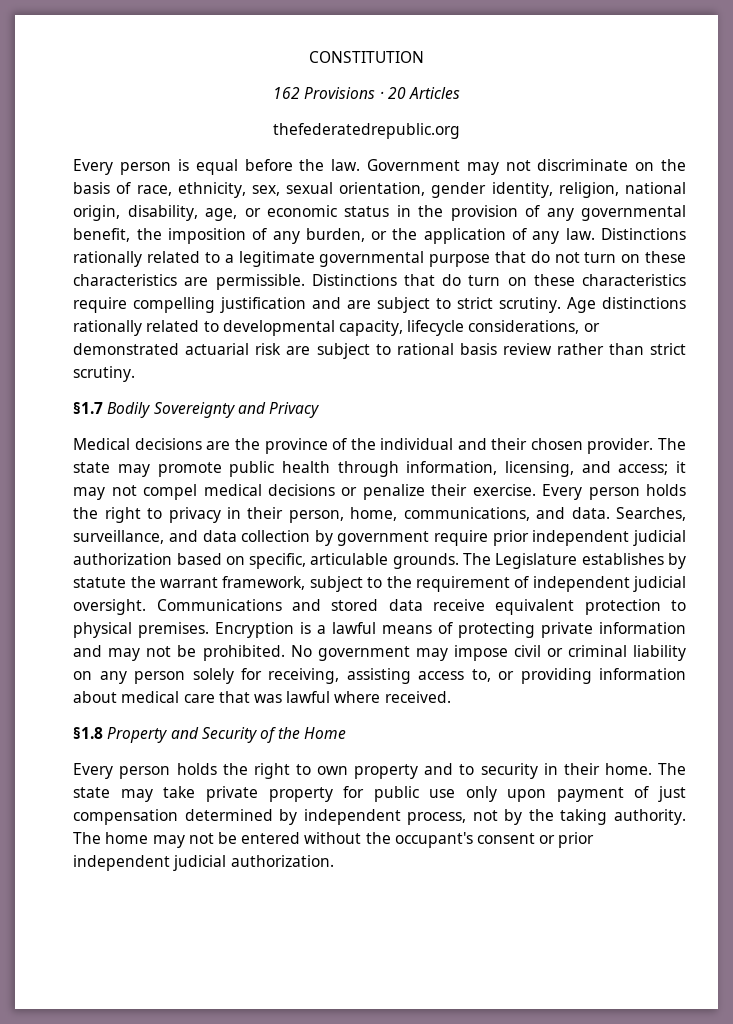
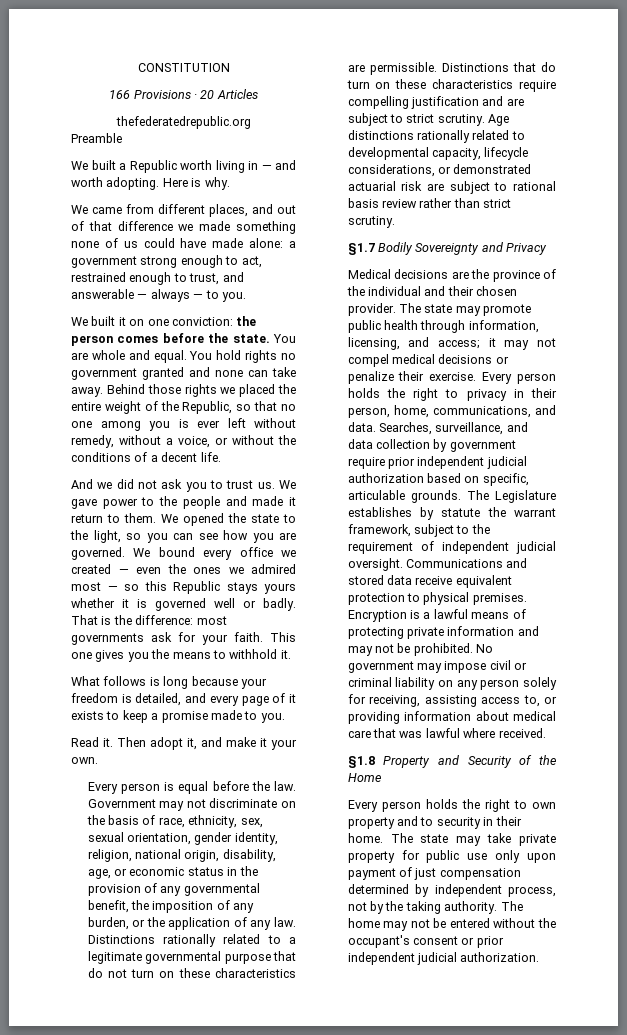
[273,87,301,99] 162 -> [109,90,131,99] 166
(460, 131) none -> [71,133,122,143] [71,160,296,173] [71,177,230,190] [71,204,296,217] [71,221,296,234] [71,238,296,248] [71,255,262,268] [71,272,244,285] [71,289,246,302] [71,316,257,326] [71,333,296,346] [71,350,296,363] [71,367,296,380] [71,384,296,397] [71,401,296,414] [71,418,296,431] [71,435,296,448] [71,452,221,462] [71,479,296,492] [71,496,296,509] [71,513,296,526] [70,530,296,543] [71,547,296,560] [71,564,296,574] [71,581,296,594] [71,598,296,611] [71,615,227,625] [71,632,296,645] [71,649,291,662] [71,676,267,689] [71,693,296,706] [71,710,285,723] [71,737,297,750] [71,757,98,764] // Preamble // We built a Republic worth living in — and worth adopting. Here is why. // We came from different places, and out of that difference we made something none of us could have made alone: a government strong enough to act, restrained enough to trust, and answerable — always — to you. // We built it on one conviction: the person comes before the state. You are whole and equal. You hold rights no government granted and none can take away. Behind those rights we placed the entire weight of the Republic, so that no one among you is ever left without remedy, without a voice, or without the conditions of a decent life. // And we did not ask you to trust us. We gave power to the people and made it return to them. We opened the state to the light, so you can see how you are governed. We bound every office we created — even the ones we admired most — so this Republic stays yours whether it is governed well or badly. That is the difference: most governments ask for your faith. This one gives you the means to withhold it. // What follows is long because your freedom is detailed, and every page of it exists to keep a promise made to you. // Read it. Then adopt it, and make it your own.

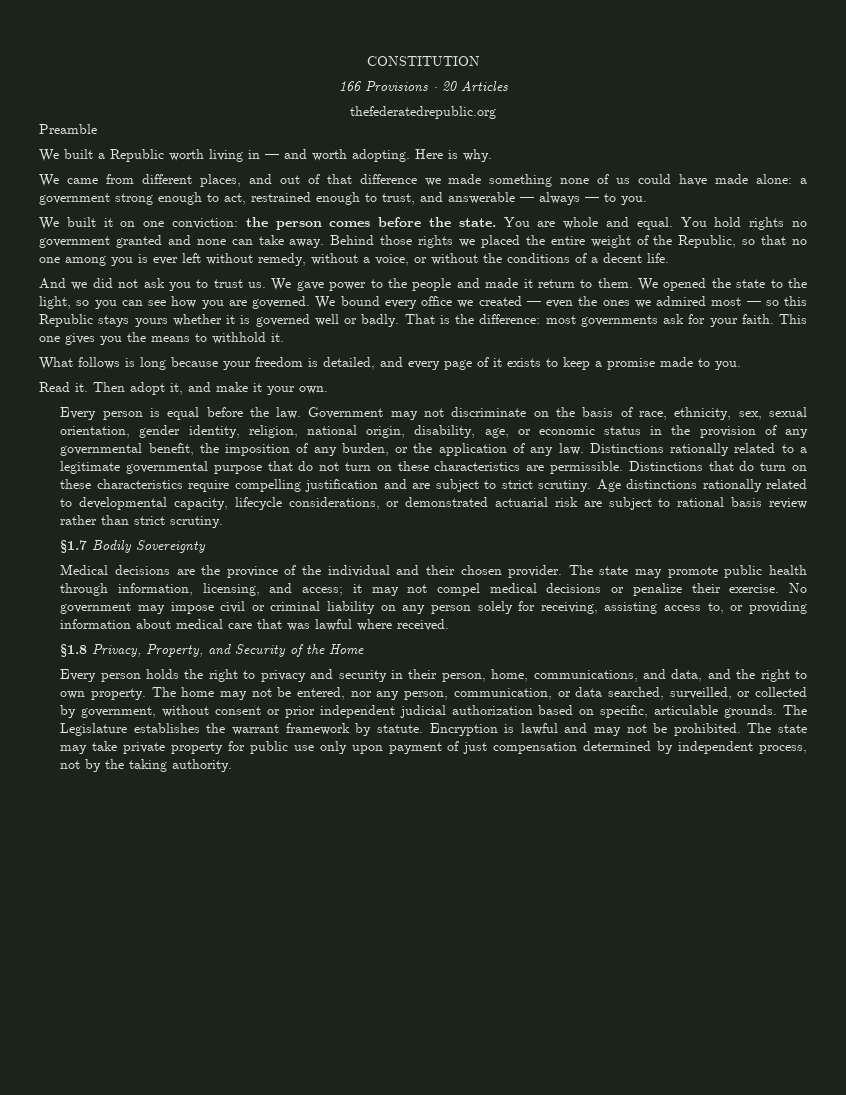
[481,242,548,255] and Privacy -> (207, 546) none
[482,372,556,384] [347,388,557,401] [347,405,556,418] [347,422,528,435] [347,439,516,452] [347,456,527,469] [347,473,529,486] [347,490,556,503] [347,507,556,520] [347,524,490,537] [347,541,556,554] [347,558,528,571] [347,575,512,588] [347,592,527,605] [347,609,526,622] [347,626,539,639] [347,643,473,656] Every person holds the right to privacy in their person, home, communications, and data. Searches, surveillance, and data collection by government require prior independent judicial authorization based on specific, articulable grounds. The Legislature establishes by statute the warrant framework, subject to the requirement of independent judicial oversight. Communications and stored data receive equivalent protection to physical premises. Encryption is a lawful means of protecting private information and may not be prohibited. -> (780, 588) none
[383,756,431,768] Property -> [92,644,204,657] Privacy, Property,
[532,802,556,809] [347,816,522,829] [347,833,383,843] own property and to security in their home. -> [260,669,807,682] [60,687,807,700] [60,705,808,718] [60,723,741,736] privacy and security in their person, home, communications, and data, and the right to own property. The home may not be entered, nor any person, communication, or data searched, surveilled, or collected by government, without consent or prior independent judicial authorization based on specific, articulable grounds. The Legislature establishes the warrant framework by statute. Encryption is lawful and may not be prohibited.
[500,901,523,911] [347,918,556,931] [347,935,504,948] [347,952,540,965] The home may not be entered without the occupant's consent or prior independent judicial authorization. -> (233, 765) none

